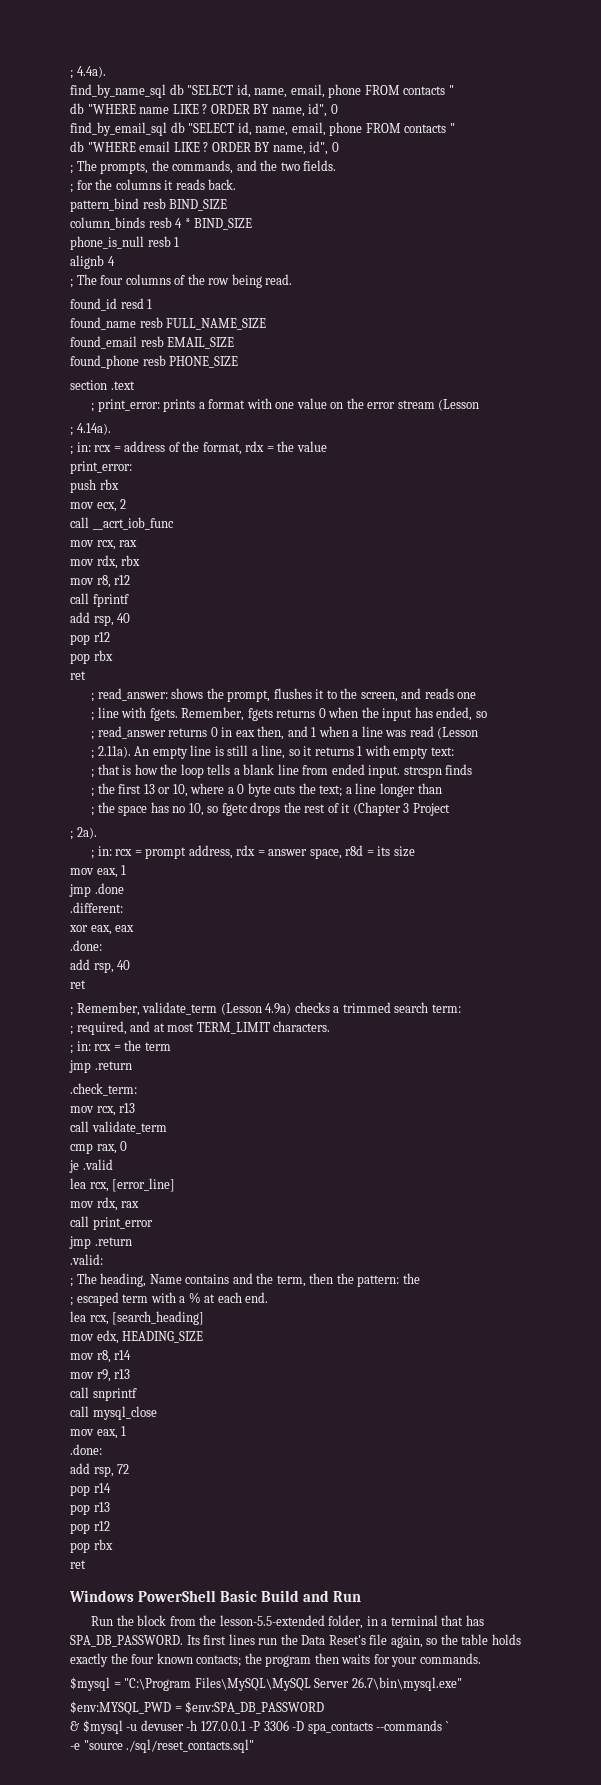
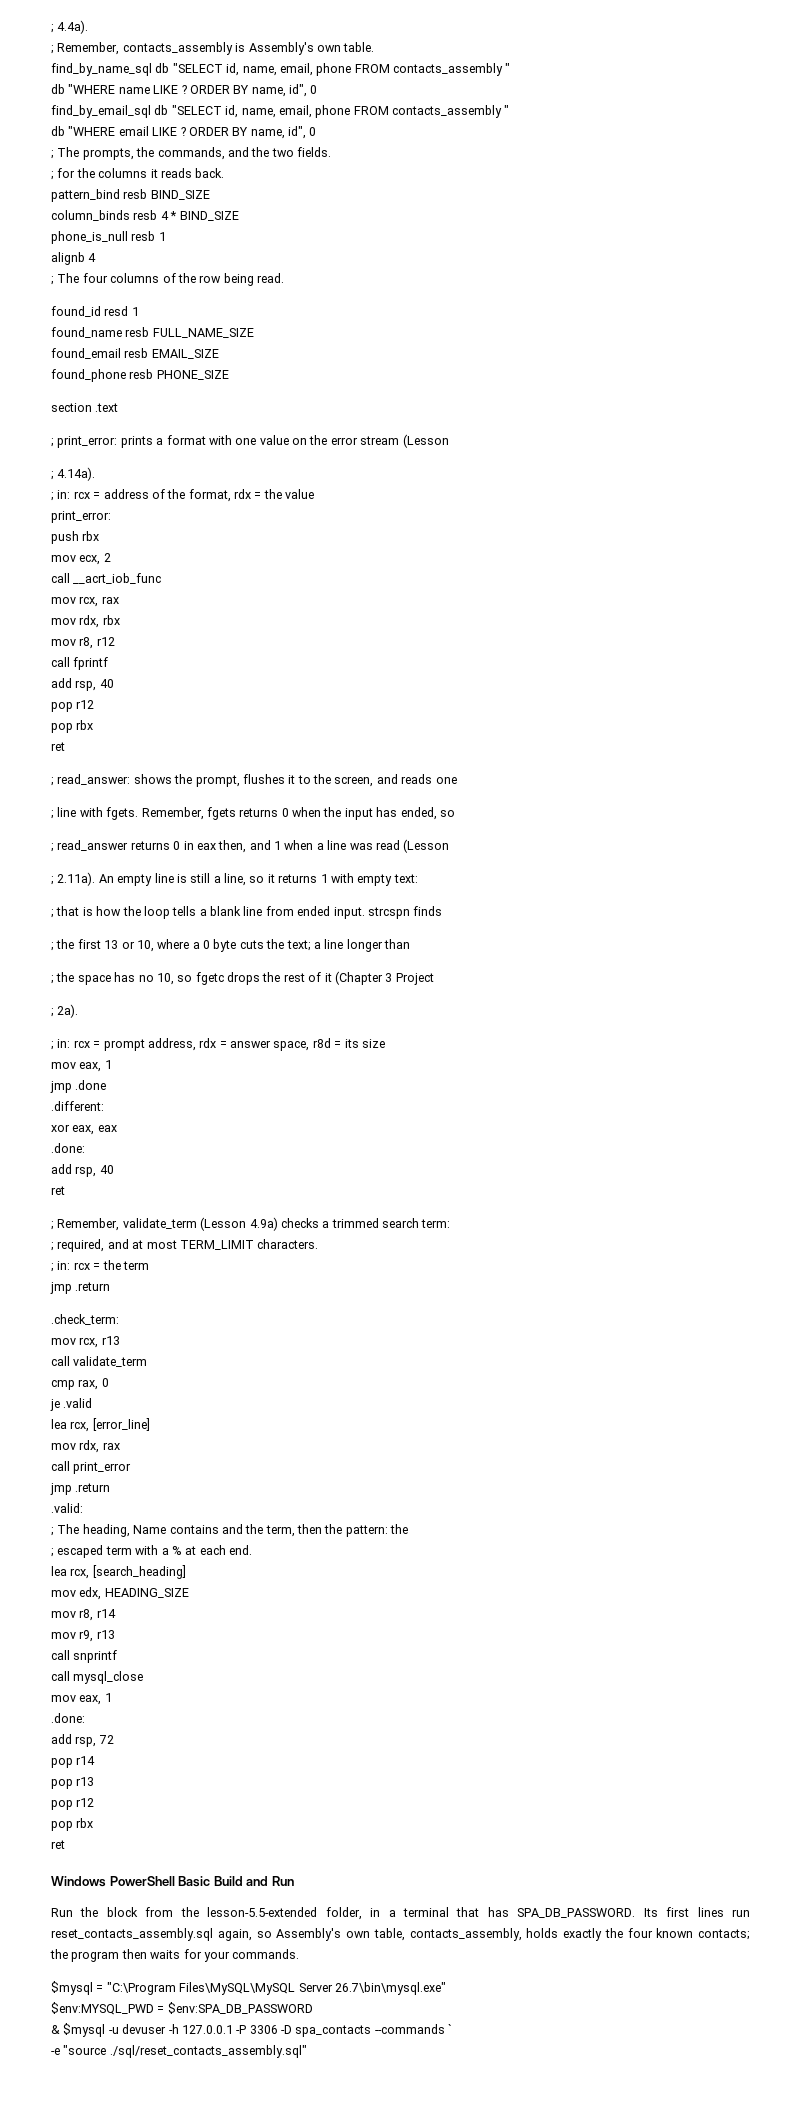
(106, 72) none -> [51,42,375,55] // ; Remember, contacts_assembly is Assembly's own table.
[403,86,446,95] contacts -> [393,63,503,76] contacts_assembly
[404,124,447,133] contacts -> [392,105,502,118] contacts_assembly
[280,1634,489,1648] the Data Reset's file again, so the table -> [51,1928,522,1941] reset_contacts_assembly.sql again, so Assembly's own table, contacts_assembly,
[126,1739,255,1753] ./sql/reset_contacts.sql" -> [109,2045,307,2058] ./sql/reset_contacts_assembly.sql"

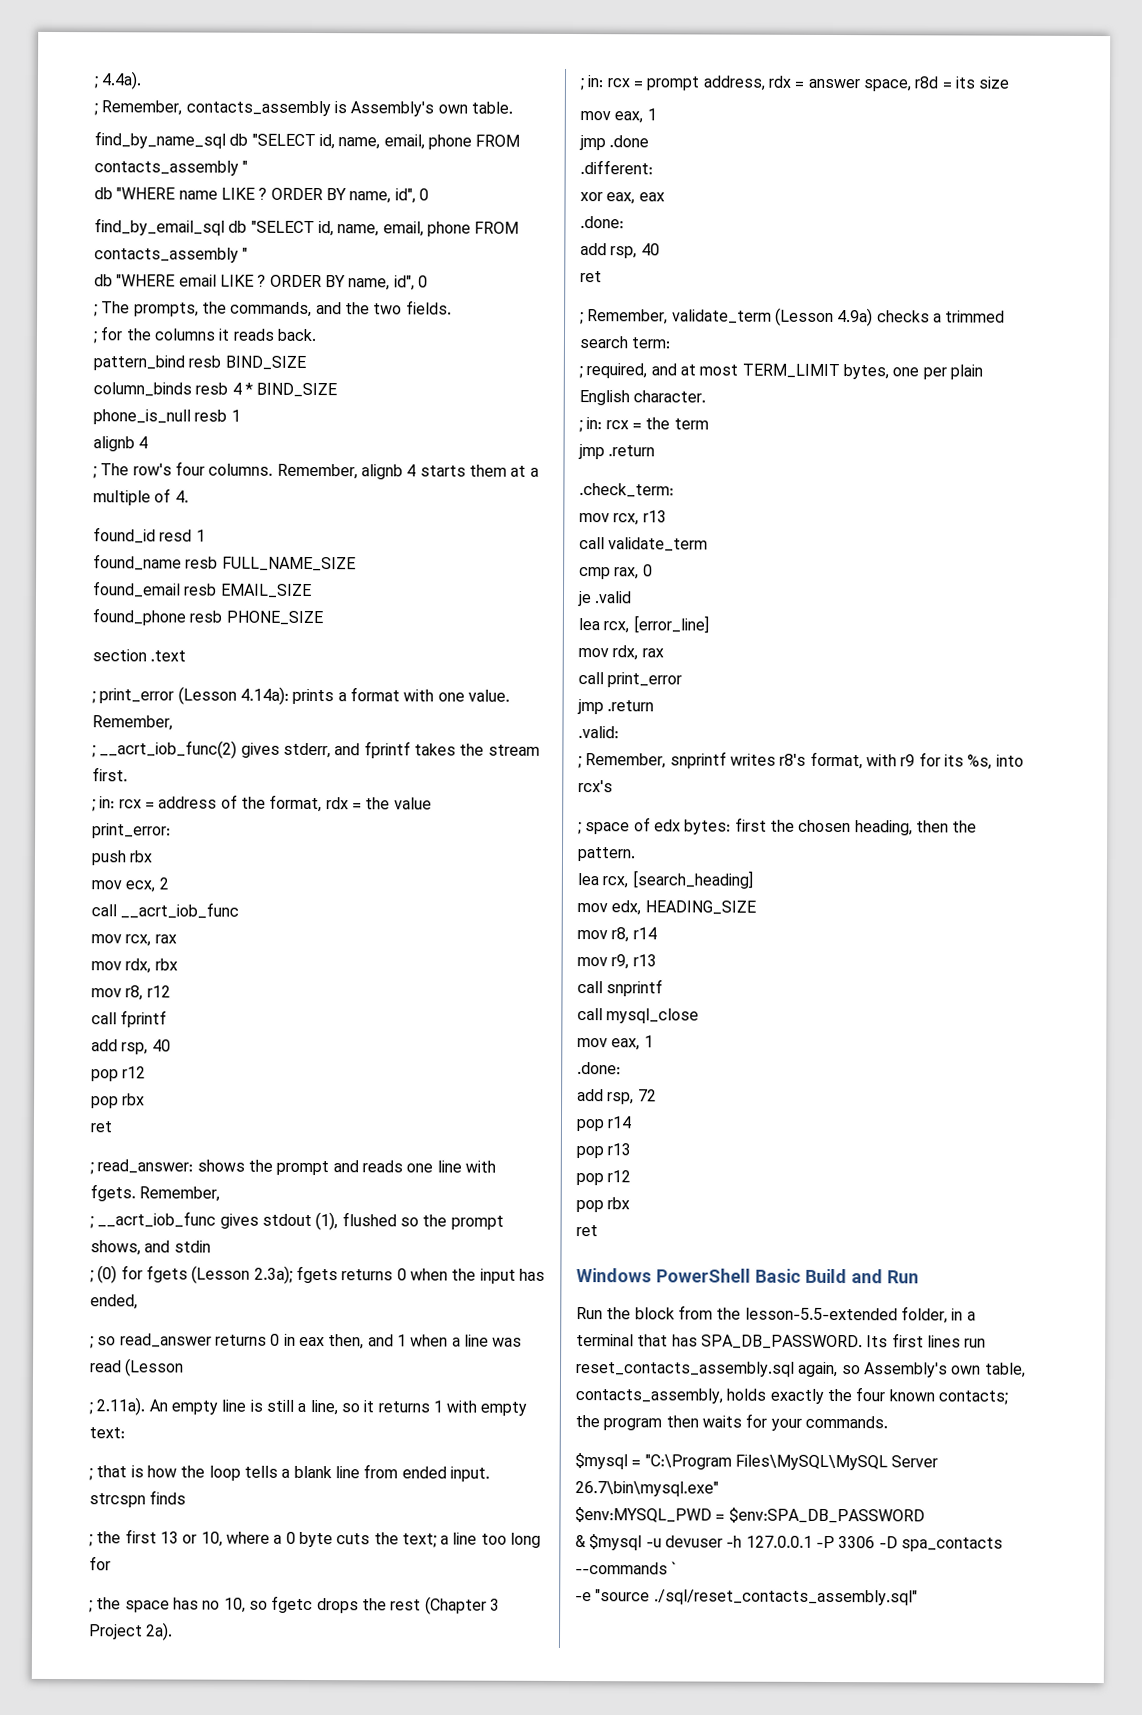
[82,273,284,286] four columns of the row being read. -> [132,461,539,480] [93,488,189,506] row's four columns. Remember, alignb 4 starts them at a multiple of 4.
[57,436,118,448] print_error: -> [99,686,289,705] print_error (Lesson 4.14a):
[259,434,449,448] [51,467,96,481] value on the error stream (Lesson // ; 4.14a). -> [467,689,510,702] [92,715,173,731] [92,740,540,759] [92,767,128,782] value. Remember, // ; __acrt_iob_func(2) gives stderr, and fprintf takes the stream first.
[195,774,374,787] prompt, flushes it to the screen, -> [276,1160,330,1176] prompt
[51,810,54,819] // ; -> (434, 1168) none
(204, 813) none -> [90,1211,504,1231] [90,1240,211,1256] [90,1265,293,1284] // ; __acrt_iob_func gives stdout (1), flushed so the prompt shows, and stdin // ; (0) for fgets (Lesson 2.3a);
[439,810,455,817] [51,843,54,852] so // ; -> [90,1336,117,1349] // ; so
[346,939,410,952] longer than -> [480,1532,542,1548] [89,1556,111,1571] too long for
[308,972,332,982] of it -> (422, 1605) none
[51,1008,54,1017] // ; -> (143, 1632) none
[257,1239,319,1249] characters. -> [842,364,983,380] [579,390,707,406] bytes, one per plain English character.
[57,1524,409,1537] [51,1545,252,1558] The heading, Name contains and the term, then the pattern: the // ; escaped term with a % at each end. -> [585,751,1024,770] [578,780,613,793] [578,817,978,836] [577,847,636,862] Remember, snprintf writes r8's format, with r9 for its %s, into rcx's // ; space of edx bytes: first the chosen heading, then the pattern.

